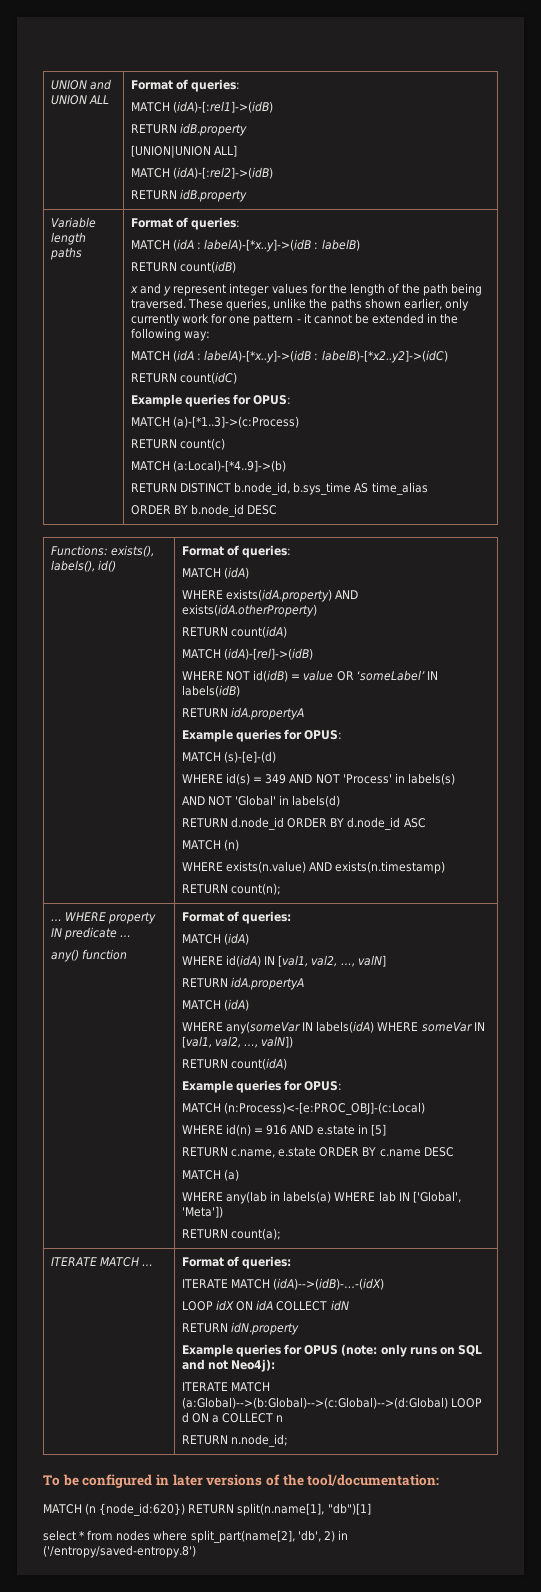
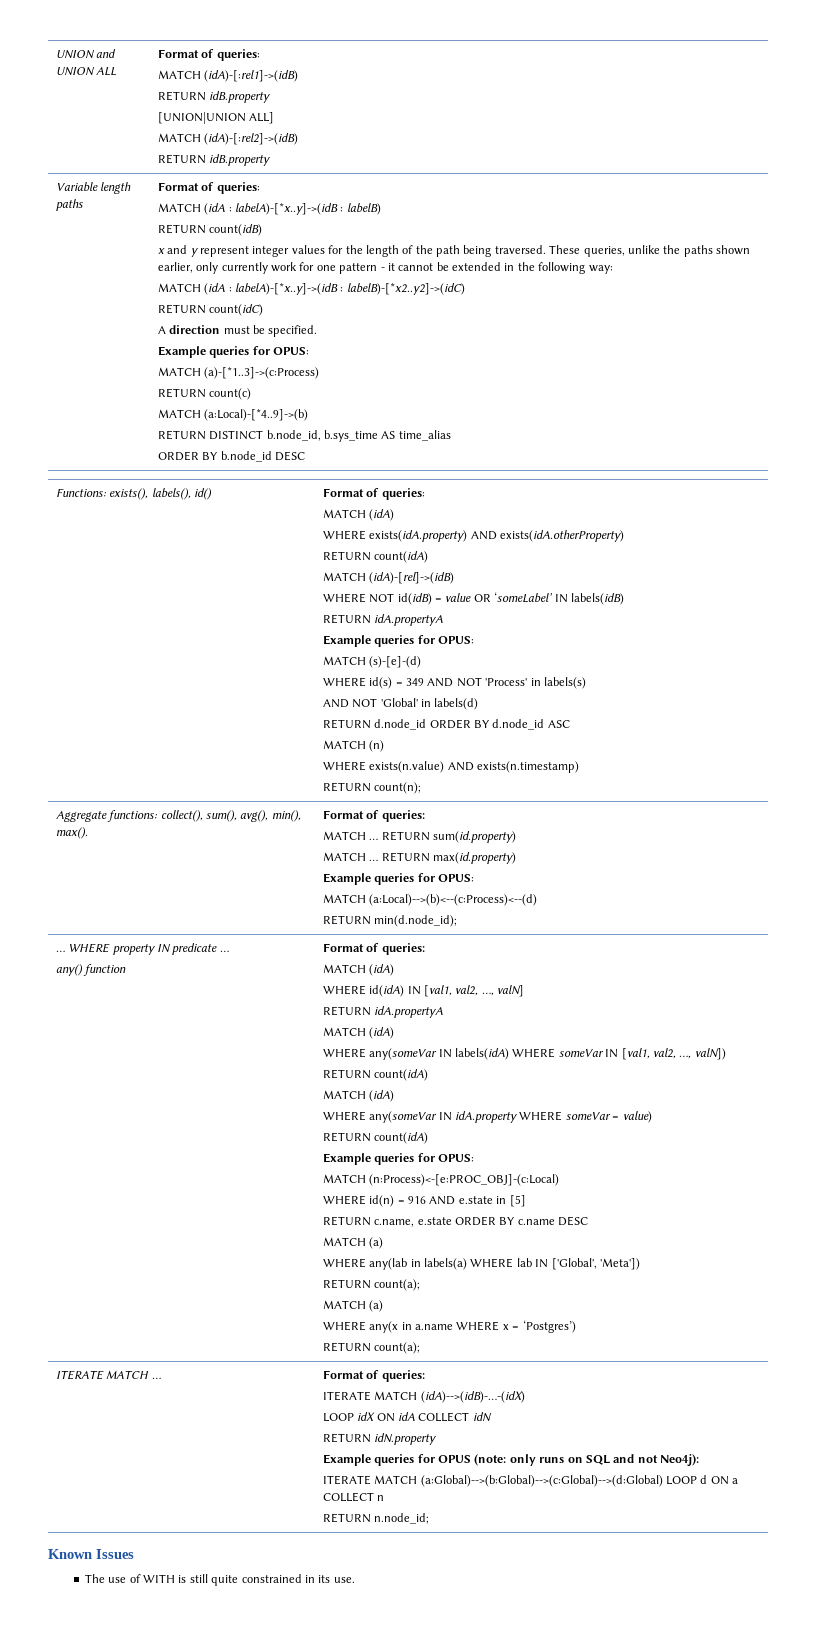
(238, 378) none -> [157,325,318,337] // A direction must be specified.
(282, 889) none -> [55,810,301,822] [55,827,88,839] [322,810,425,822] [322,831,517,843] [322,852,517,864] [322,873,475,885] [322,894,538,906] [322,915,458,927] // Aggregate functions: collect(), sum(), avg(), min(), max(). | Format of queries: // MATCH … RETURN sum(id.property) // MATCH … RETURN max(id.property) // Example queries for OPUS: // MATCH (a:Local)-->(b)<--(c:Process)<--(d) // RETURN min(d.node_id);
(288, 1064) none -> [322,1090,395,1102] [322,1111,652,1123] [322,1132,429,1144] // MATCH (idA) // WHERE any(someVar IN idA.property WHERE someVar = value) // RETURN count(idA)
(282, 1234) none -> [322,1300,384,1312] [322,1320,576,1333] [322,1342,421,1354] // MATCH (a) // WHERE any(x in a.name WHERE x = ‘Postgres’) // RETURN count(a);
[43,1474,440,1488] [43,1503,371,1516] [43,1530,348,1543] [43,1545,196,1558] To be configured in later versions of the tool/documentation: // MATCH (n {node_id:620}) RETURN split(n.name[1], "db")[1] // select * from nodes where split_part(name[2], 'db', 2) in ('/entropy/saved-entropy.8') -> [48,1549,134,1559] [84,1574,355,1586] Known Issues // The use of WITH is still quite constrained in its use.

